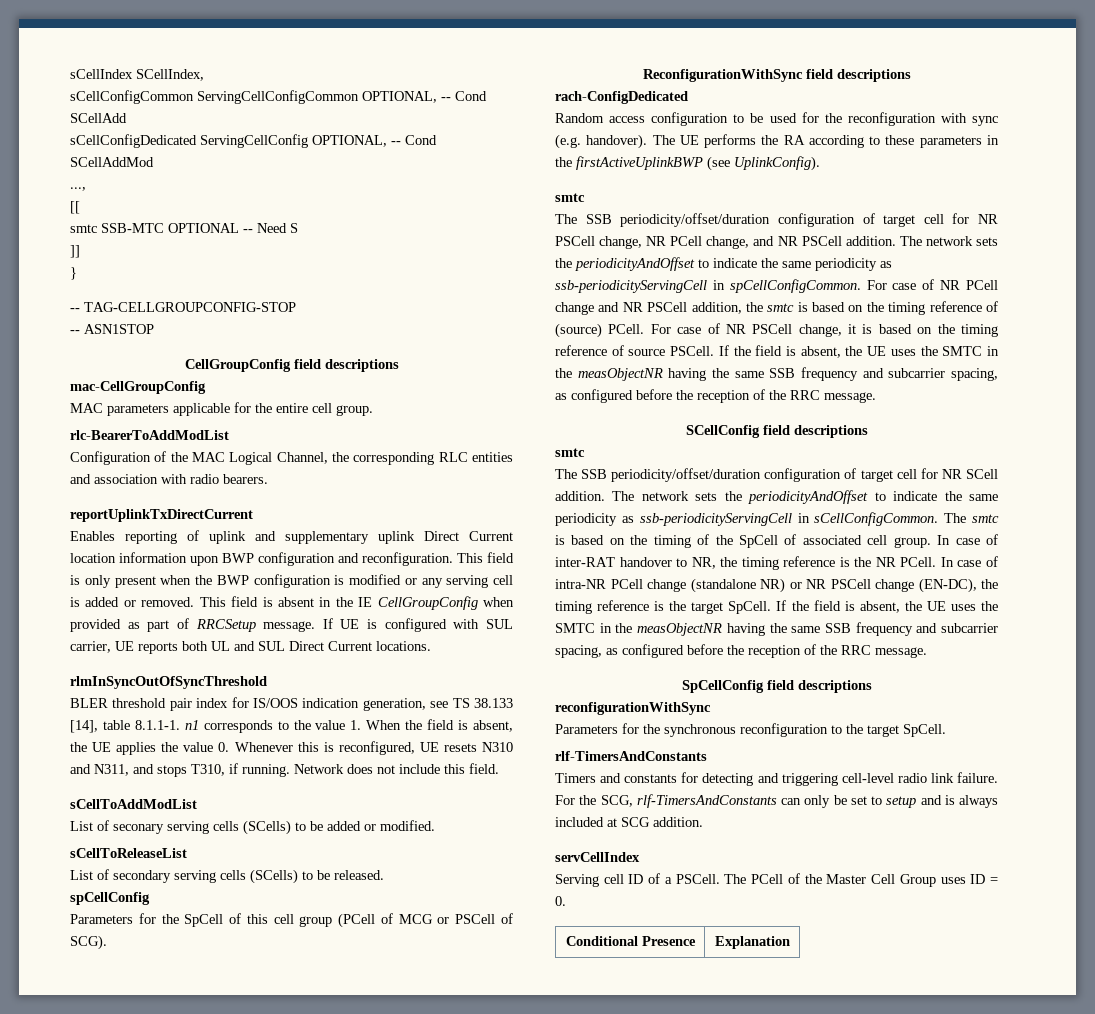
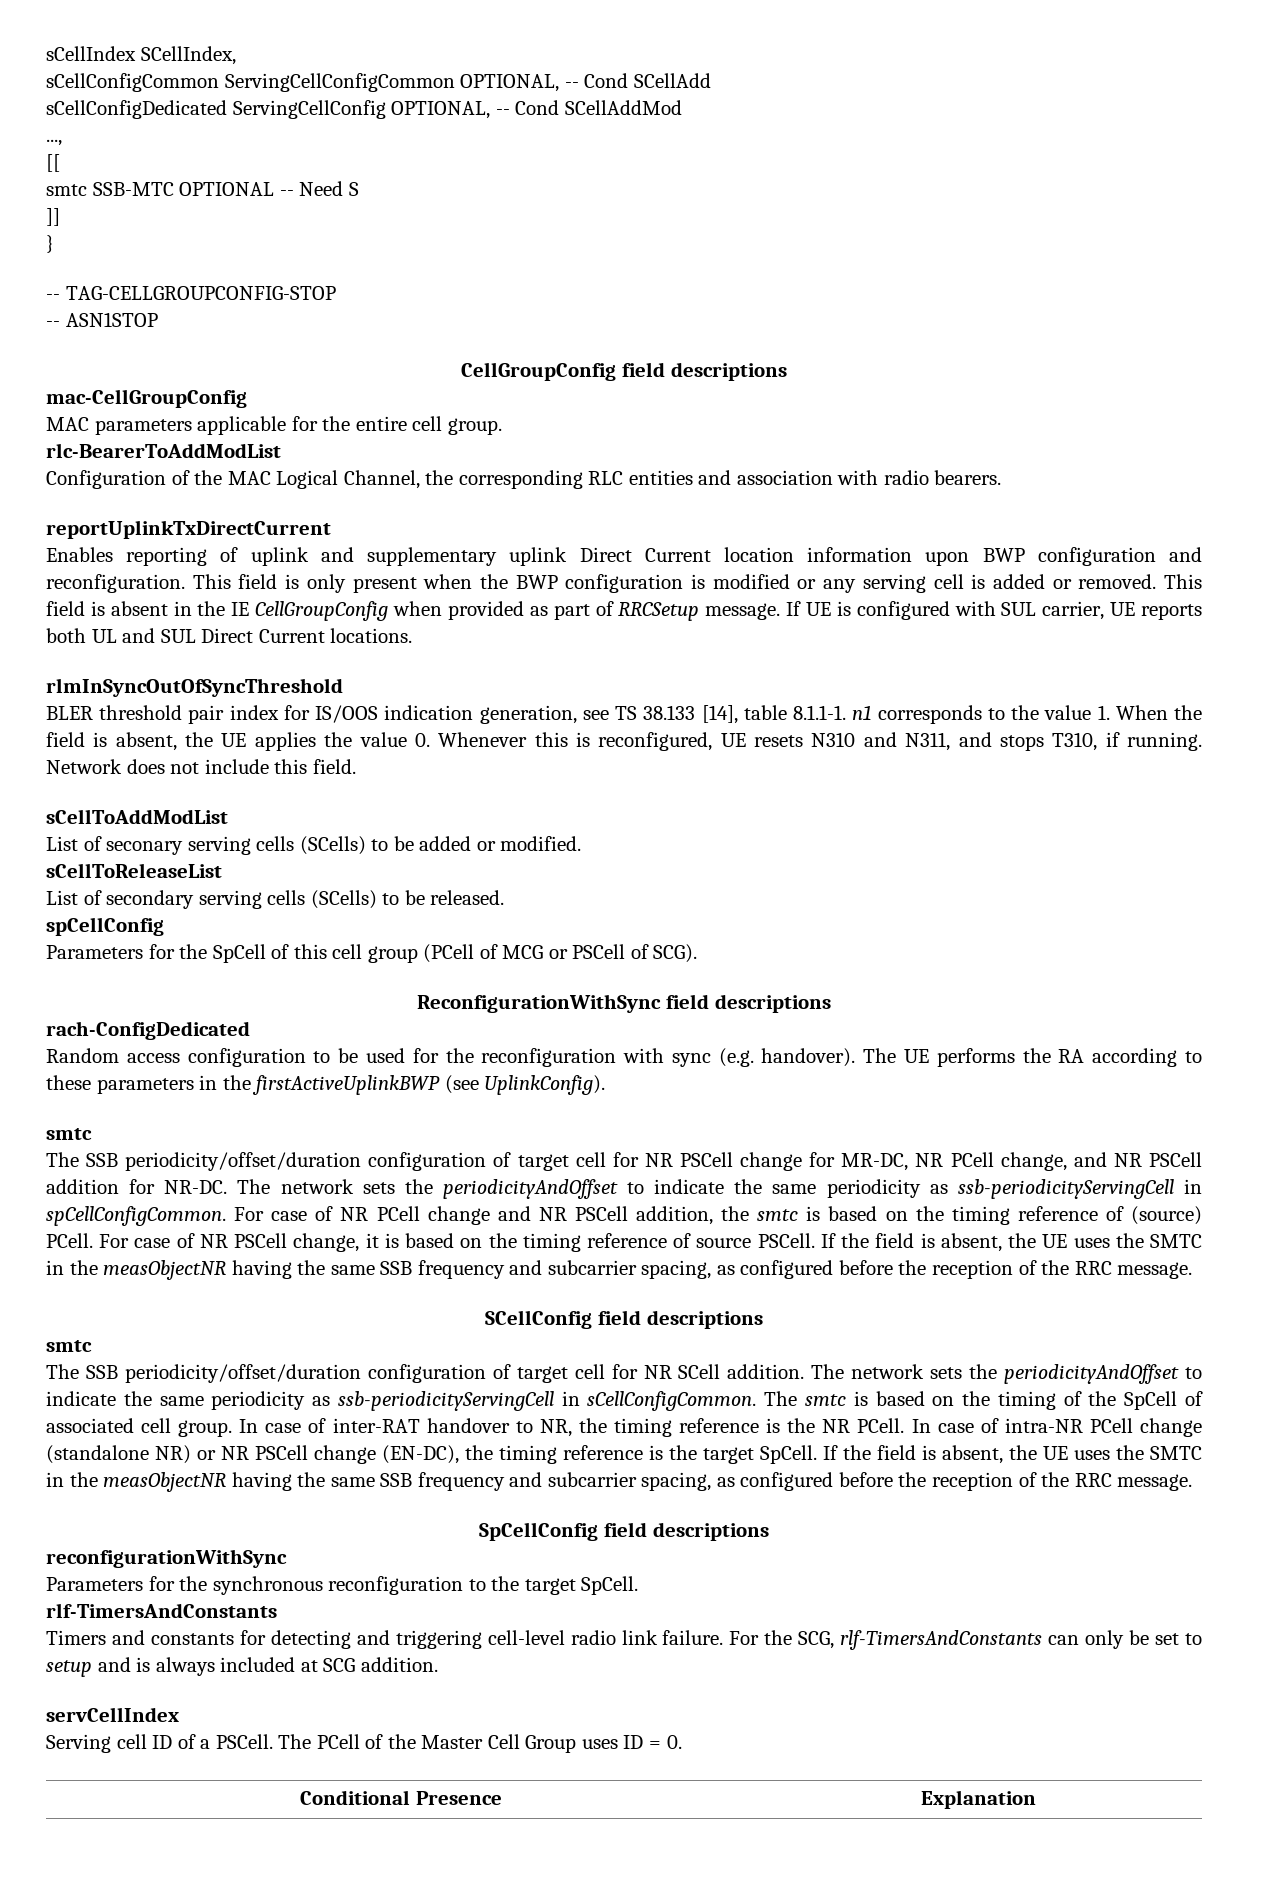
[599,236,643,249] change, -> [740,1152,909,1171] change for MR-DC,
[845,236,896,246] addition. -> [46,1179,228,1194] addition for NR-DC.

